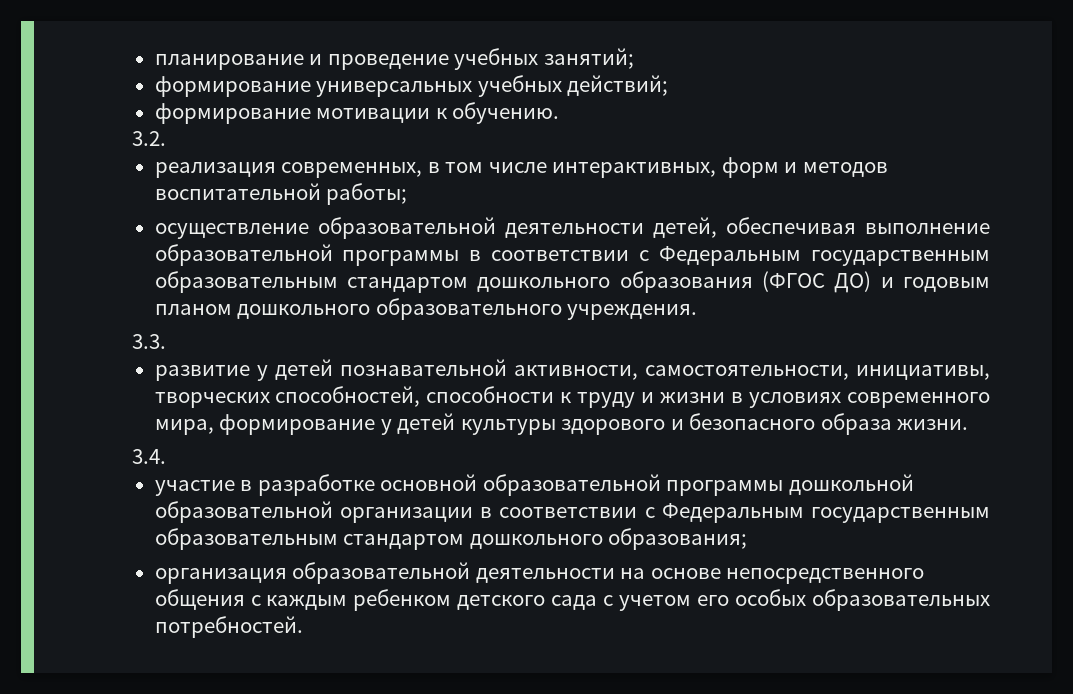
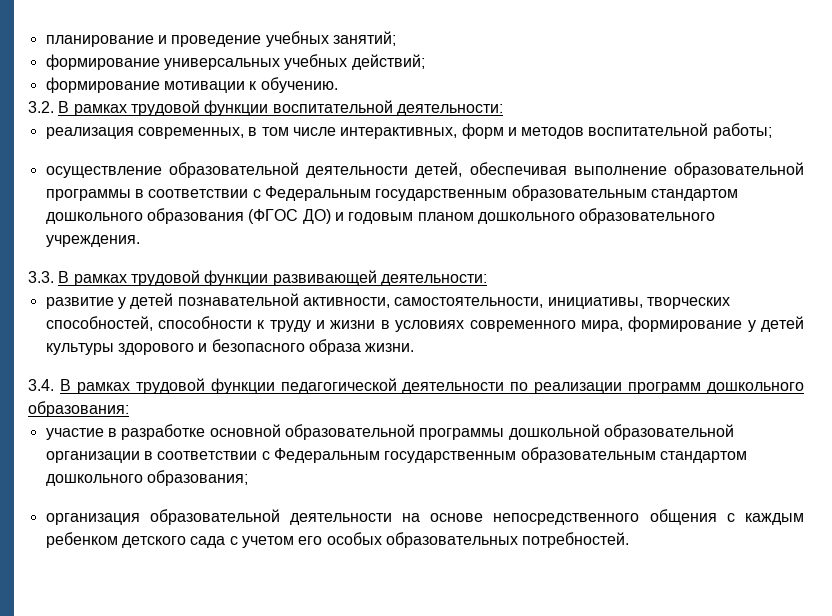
(166, 138) none -> [58,100,503,116] В рамках трудовой функции воспитательной деятельности:
(166, 341) none -> [58,270,487,286] В рамках трудовой функции развивающей деятельности:
(166, 456) none -> [59,378,804,394] [28,401,129,417] В рамках трудовой функции педагогической деятельности по реализации программ дошкольного образования:

